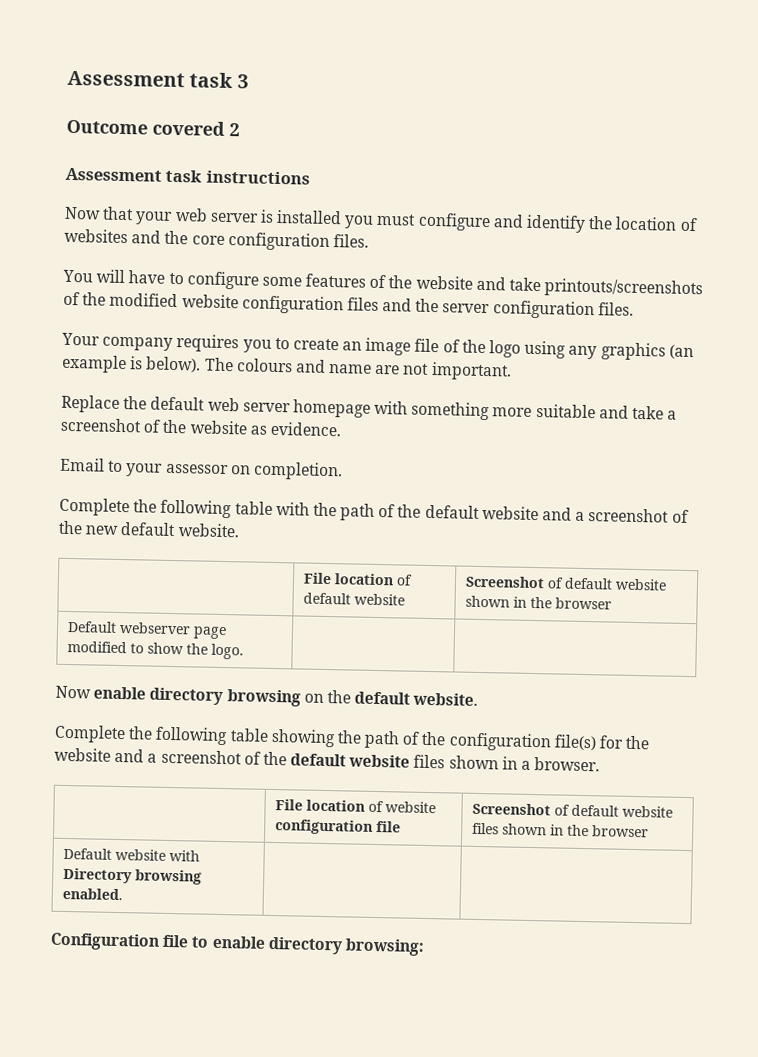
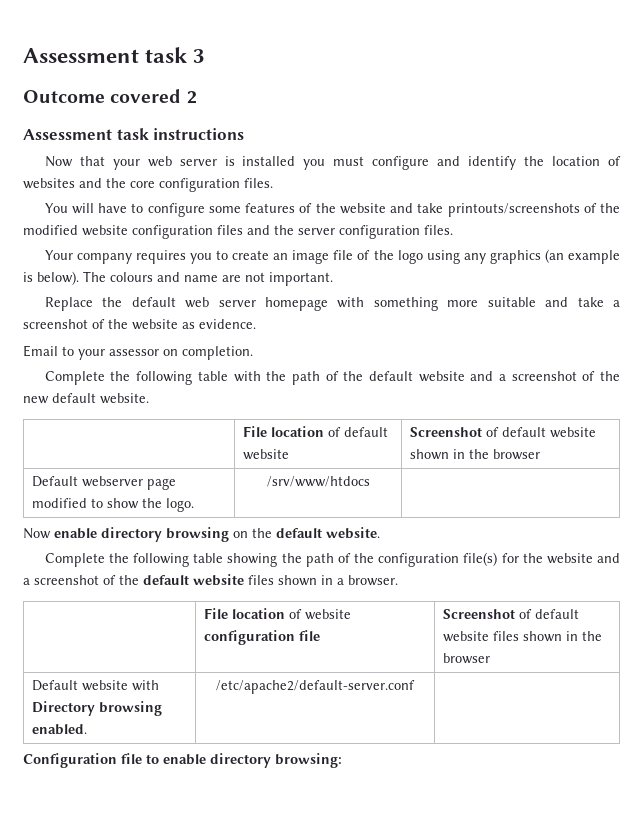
(244, 651) none -> [266,476,370,487] /srv/www/htdocs
(123, 894) none -> [216,680,415,694] /etc/apache2/default-server.conf

